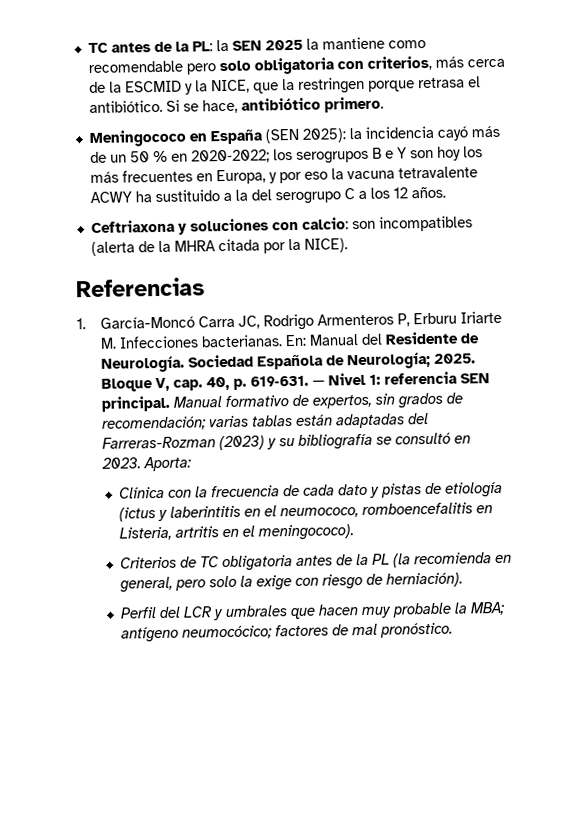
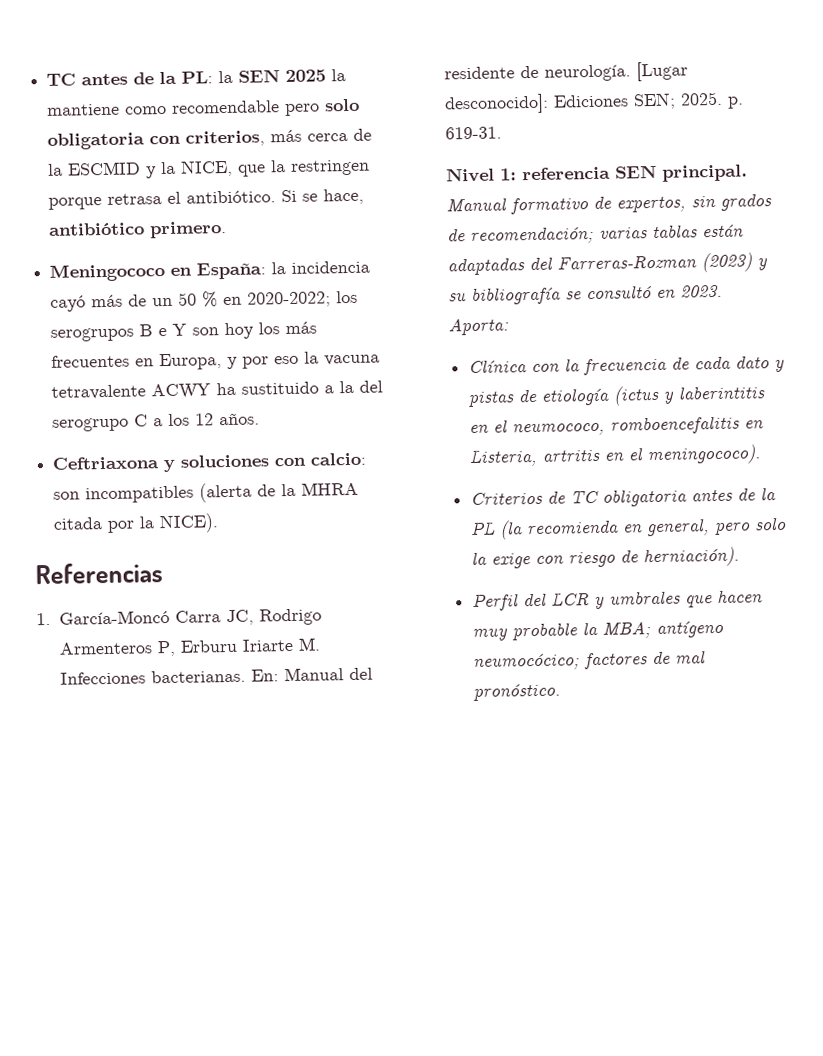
[209,128,347,145] España (SEN 2025): -> [196,262,267,280] España:
[385,331,481,345] [101,351,477,373] [101,375,326,392] Residente de Neurología. Sociedad Española de Neurología; 2025. Bloque V, cap. 40, p. 619‑631. — -> [443,61,688,82] [443,91,744,115] [444,126,502,140] residente de neurología. [Lugar desconocido]: Ediciones SEN; 2025. p. 619‑31. //

